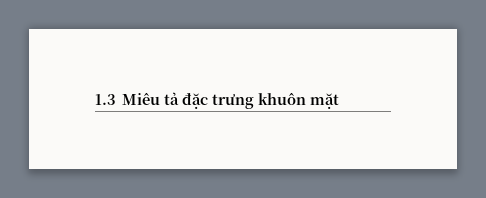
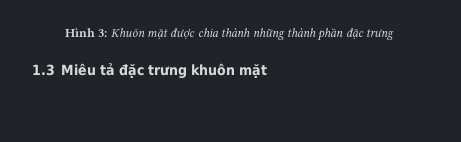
(95, 99) none -> [64,28,395,41] Hình 3: Khuôn mặt được chia thành những thành phần đặc trưng //

